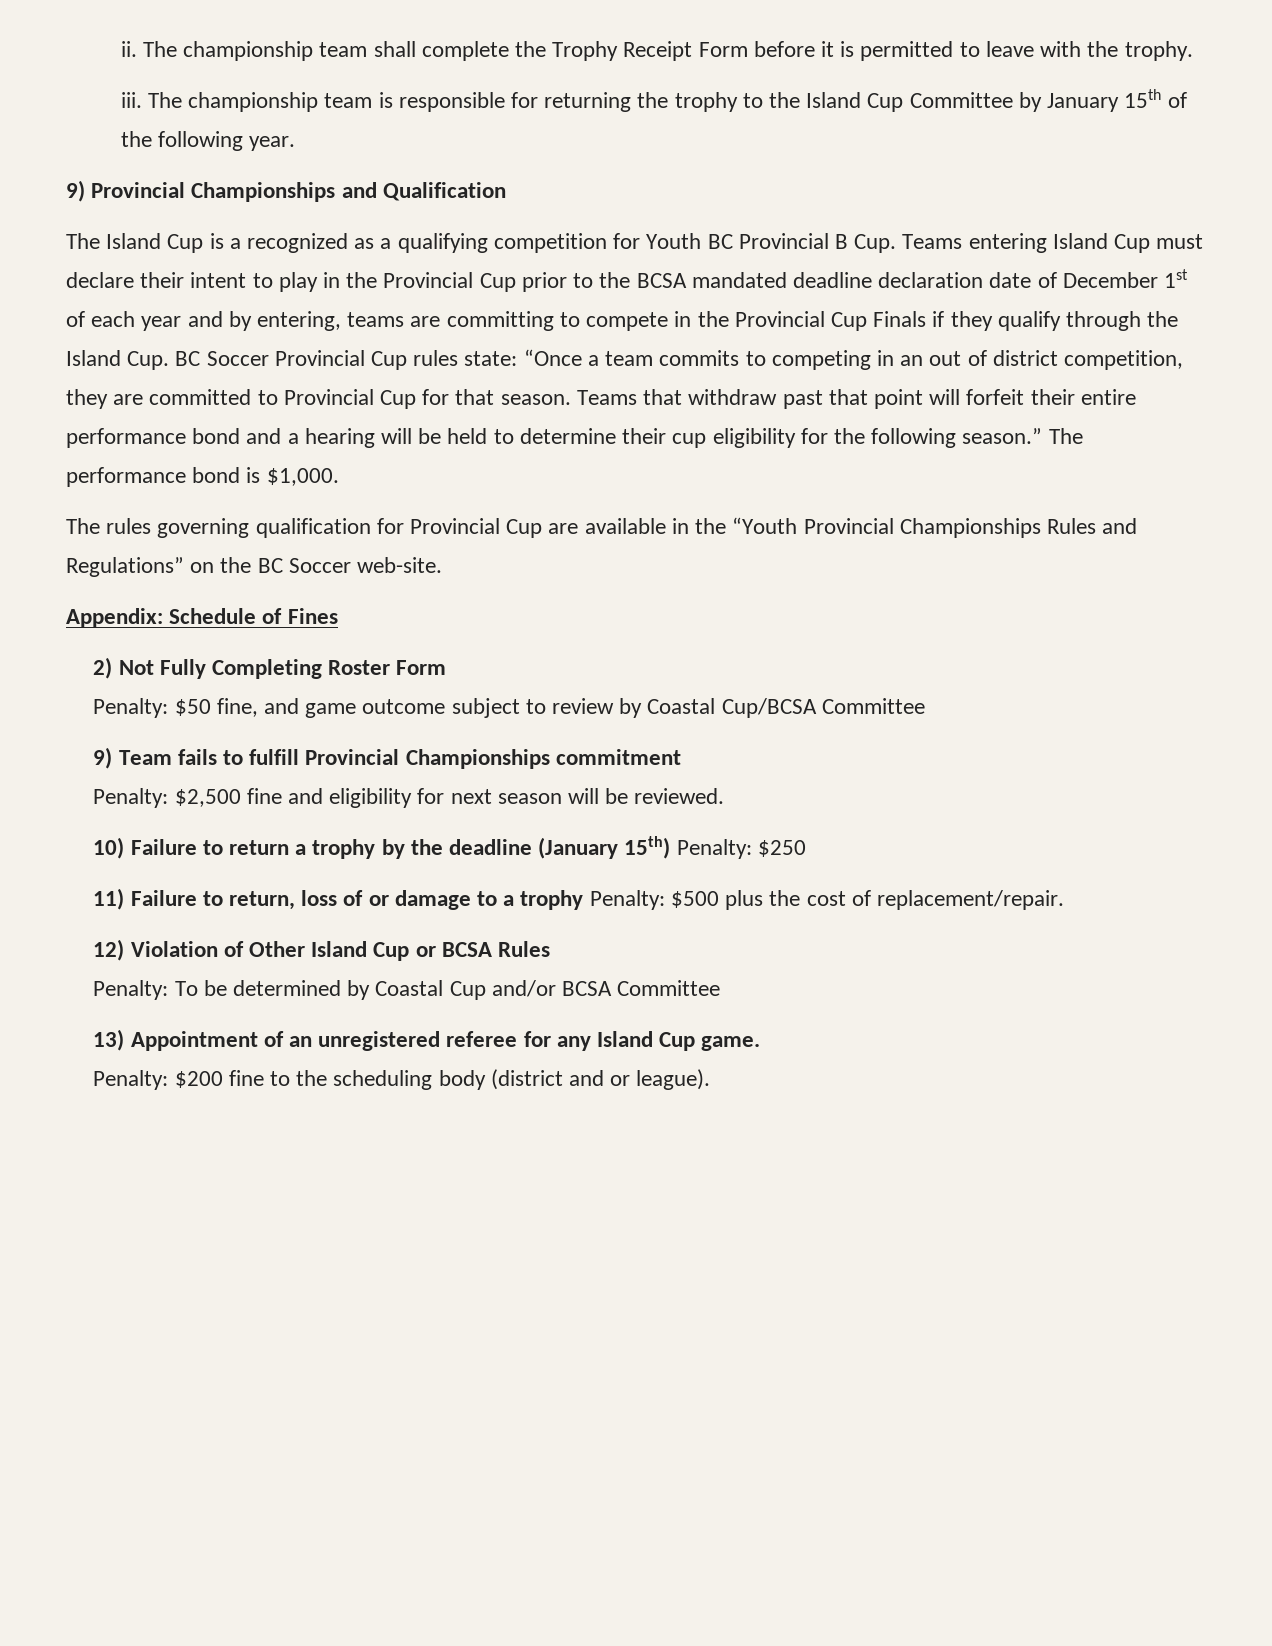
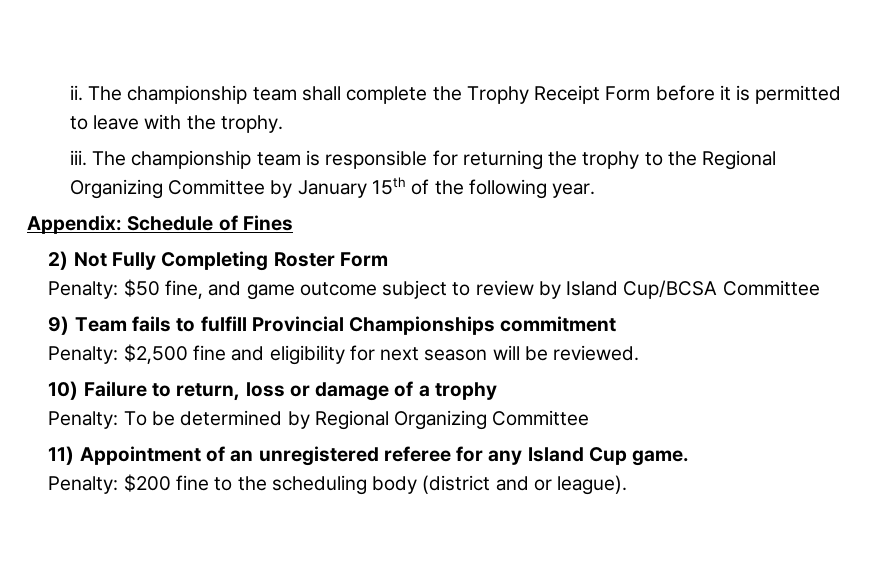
[806,92,904,112] Island Cup -> [702,150,777,170] [69,179,163,199] Regional Organizing
[66,180,506,202] [66,233,1204,253] [66,269,1188,292] [66,311,1179,331] [66,349,1183,370] [66,389,1136,409] [66,428,1083,448] [66,467,339,487] [66,517,1138,538] [66,557,443,577] // 9) Provincial Championships and Qualification // The Island Cup is a recognized as a qualifying competition for Youth BC Provincial B Cup. Teams entering Island Cup must declare their intent to play in the Provincial Cup prior to the BCSA mandated deadline declaration date of December 1st of each year and by entering, teams are committing to compete in the Provincial Cup Finals if they qualify through the Island Cup. BC Soccer Provincial Cup rules state: “Once a team commits to competing in an out of district competition, they are committed to Provincial Cup for that season. Teams that withdraw past that point will forfeit their entire performance bond and a hearing will be held to determine their cup eligibility for the following season.” The performance bond is $1,000. // The rules governing qualification for Provincial Cup are available in the “Youth Provincial Championships Rules and Regulations” on the BC Soccer web-site. -> (596, 190) none
[647,698,716,714] Coastal -> [566,281,619,296] Island
[228,836,806,859] [93,888,1064,910] [93,939,551,961] return a trophy by the deadline (January 15th) Penalty: $250 // 11) Failure to return, loss of or damage to a trophy Penalty: $500 plus the cost of replacement/repair. // 12) Violation of Other Island Cup or BCSA Rules -> [176,381,497,401] return, loss or damage of a trophy
[375,980,721,1000] [93,1029,125,1051] Coastal Cup and/or BCSA Committee // 13) -> [314,410,590,430] [48,446,75,465] Regional Organizing Committee // 11)

